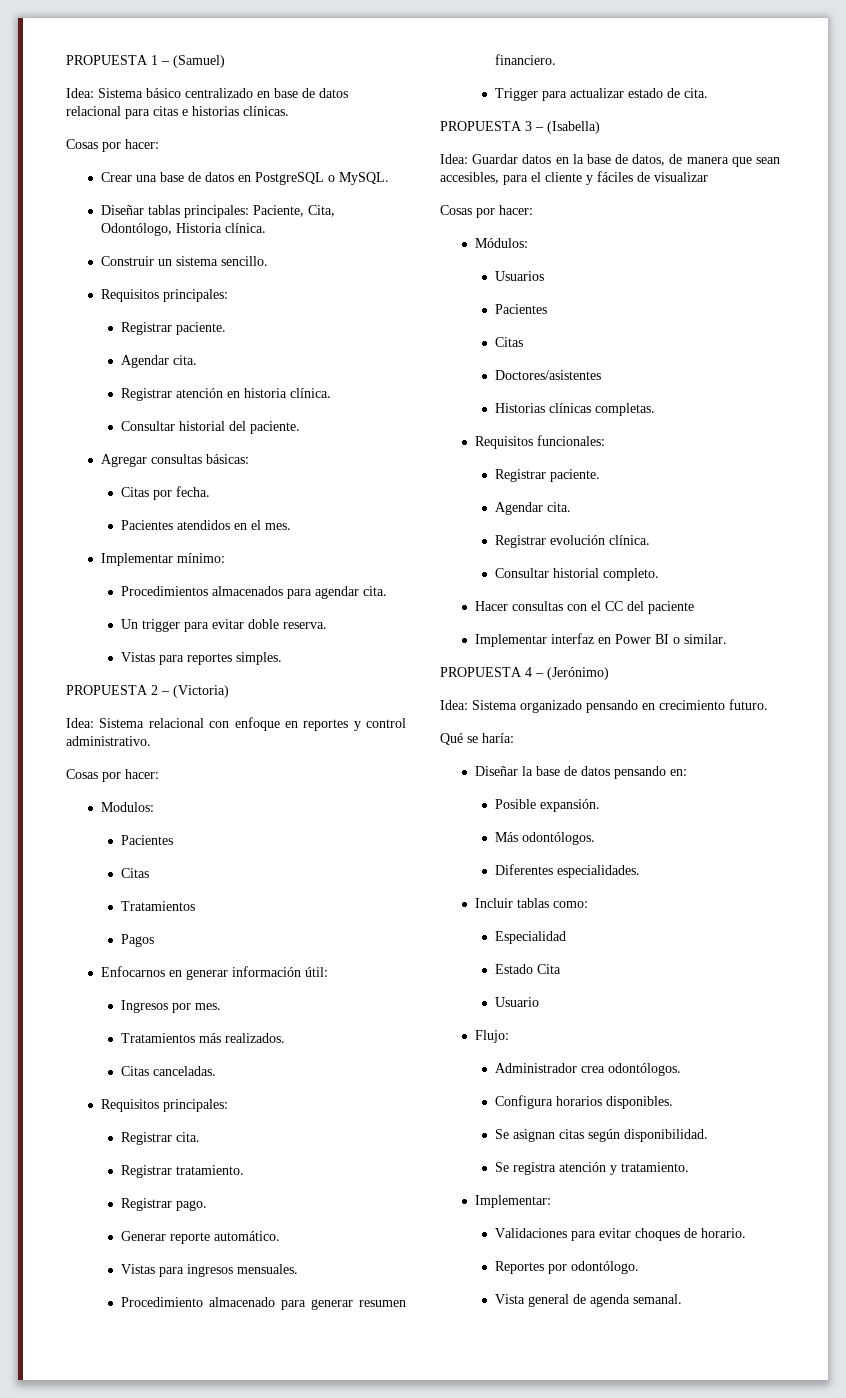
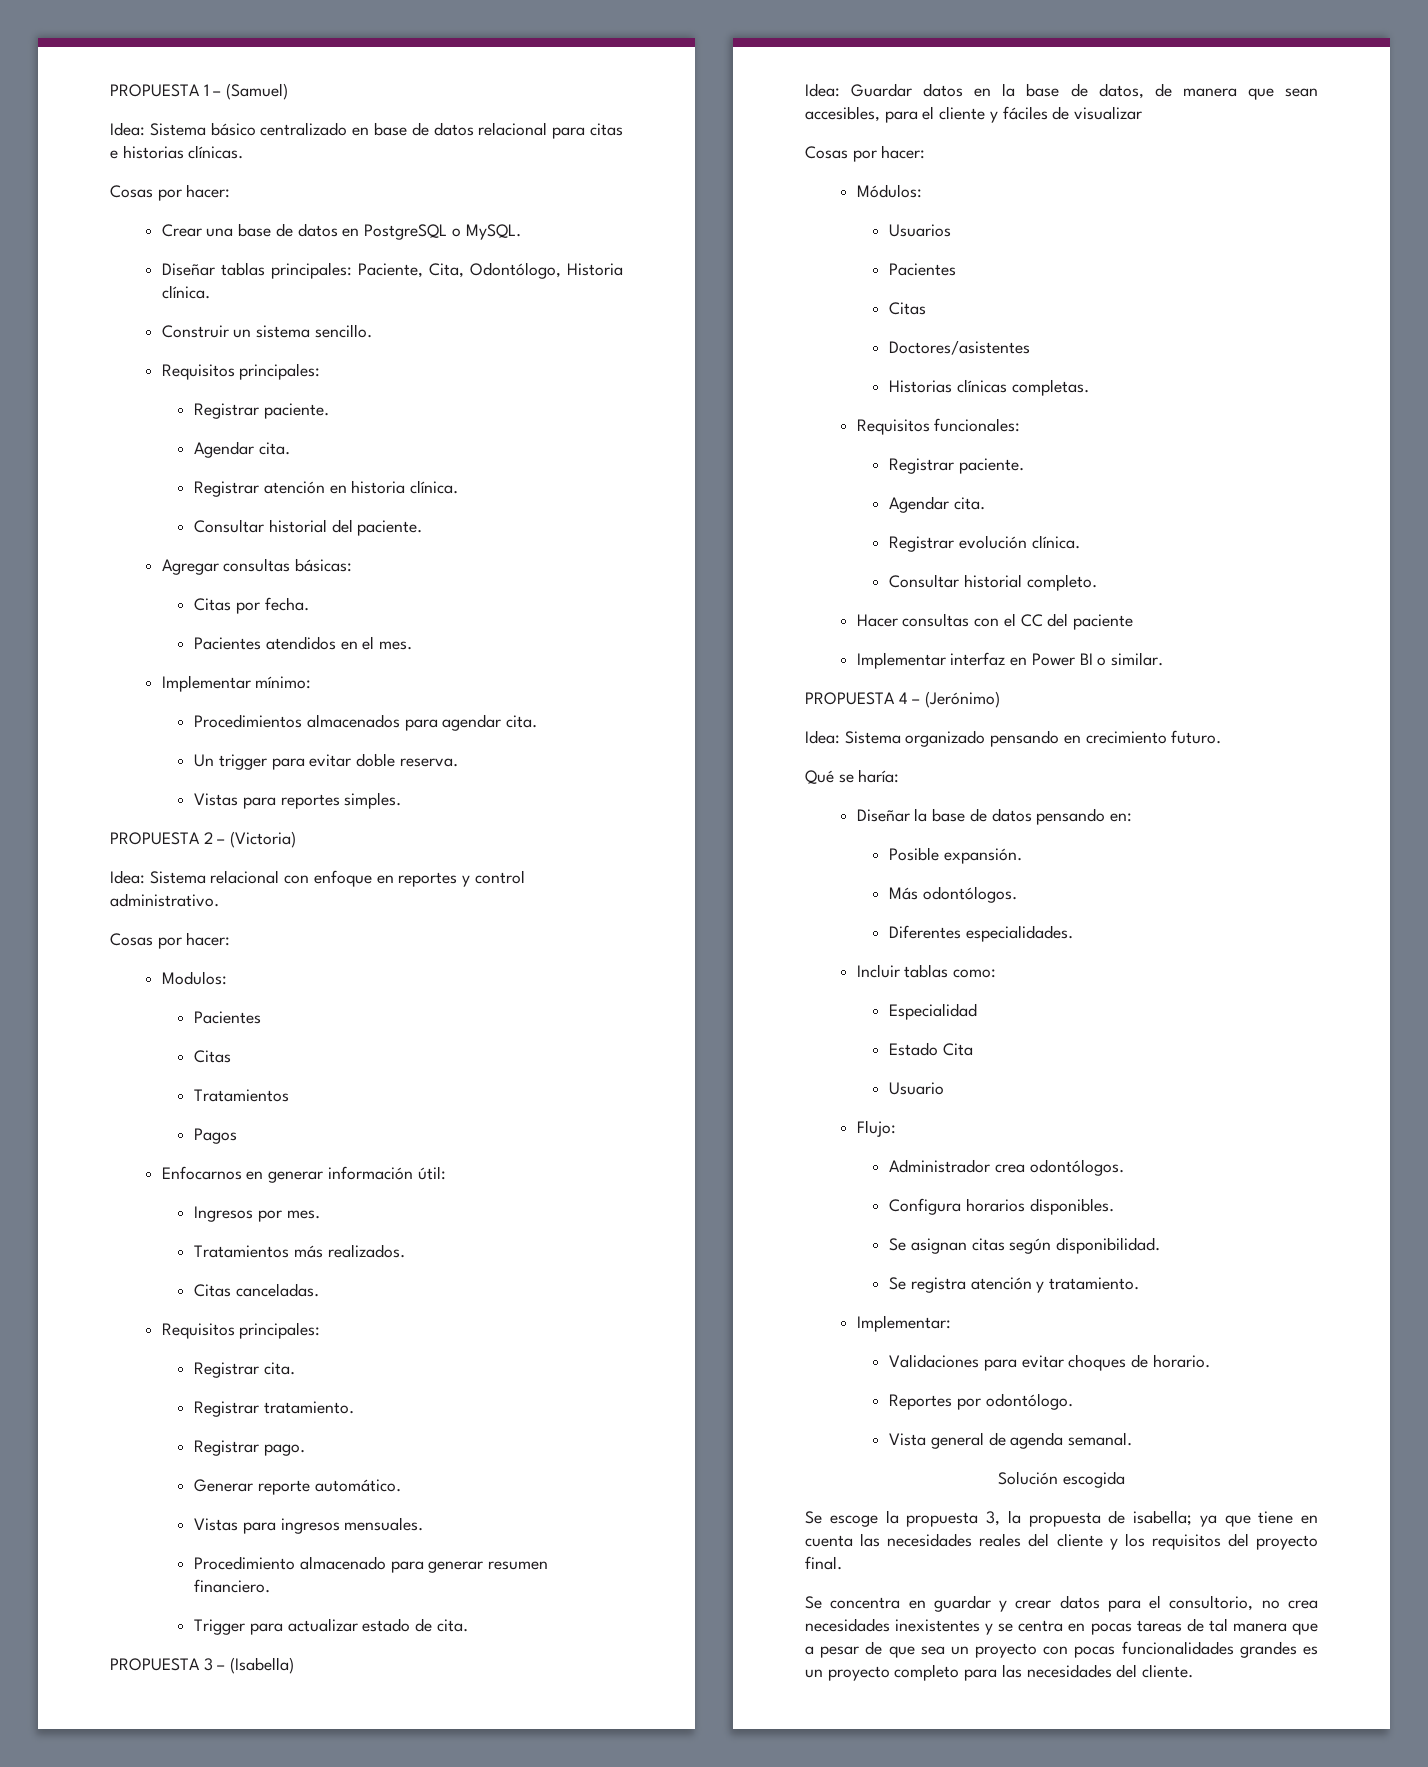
(682, 1299) none -> [998,1471,1125,1488] [805,1510,1318,1527] [805,1533,1318,1550] [805,1556,842,1570] [805,1595,1318,1612] [805,1618,1318,1635] [805,1641,1318,1658] [805,1664,1194,1681] // Solución escogida // Se escoge la propuesta 3, la propuesta de isabella; ya que tiene en cuenta las necesidades reales del cliente y los requisitos del proyecto final. // Se concentra en guardar y crear datos para el consultorio, no crea necesidades inexistentes y se centra en pocas tareas de tal manera que a pesar de que sea un proyecto con pocas funcionalidades grandes es un proyecto completo para las necesidades del cliente.

